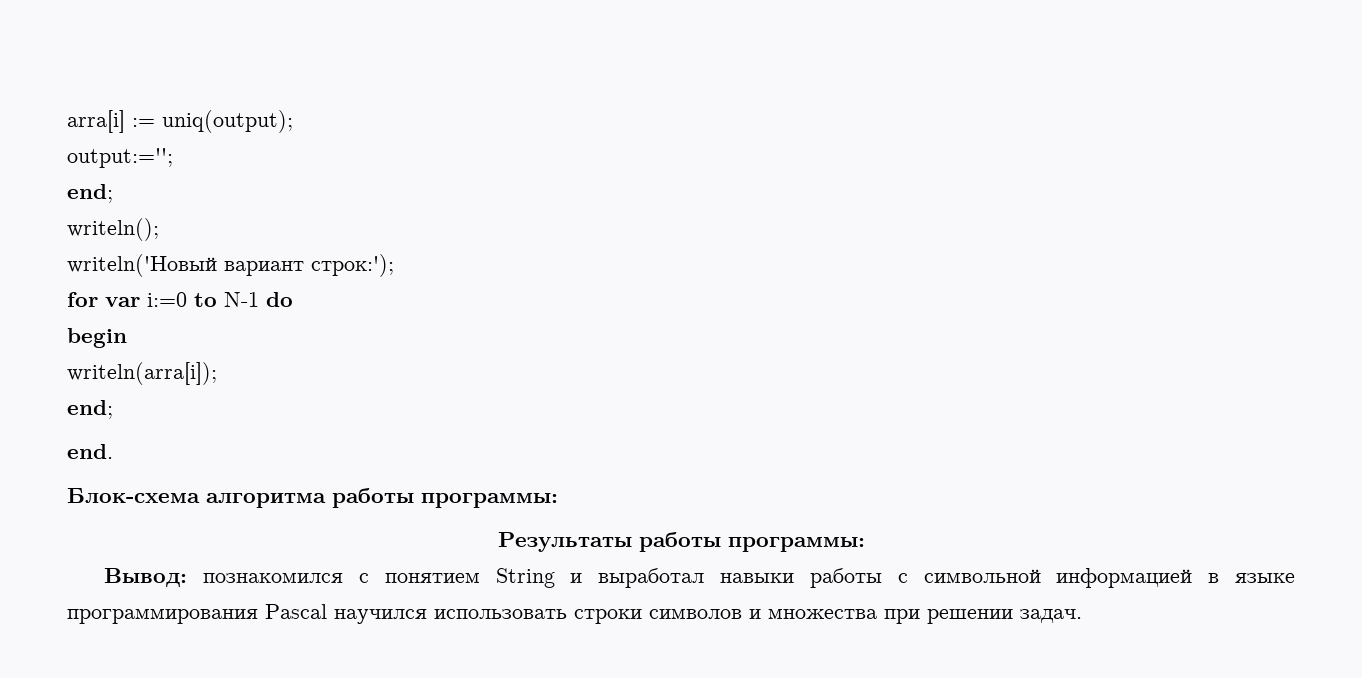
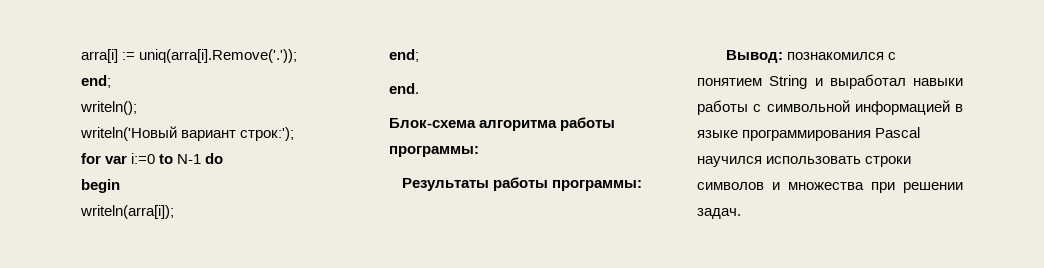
[162,110,293,133] [67,148,173,168] uniq(output); // output:=''; -> [139,49,298,63] uniq(arra[i].Remove('.'));

